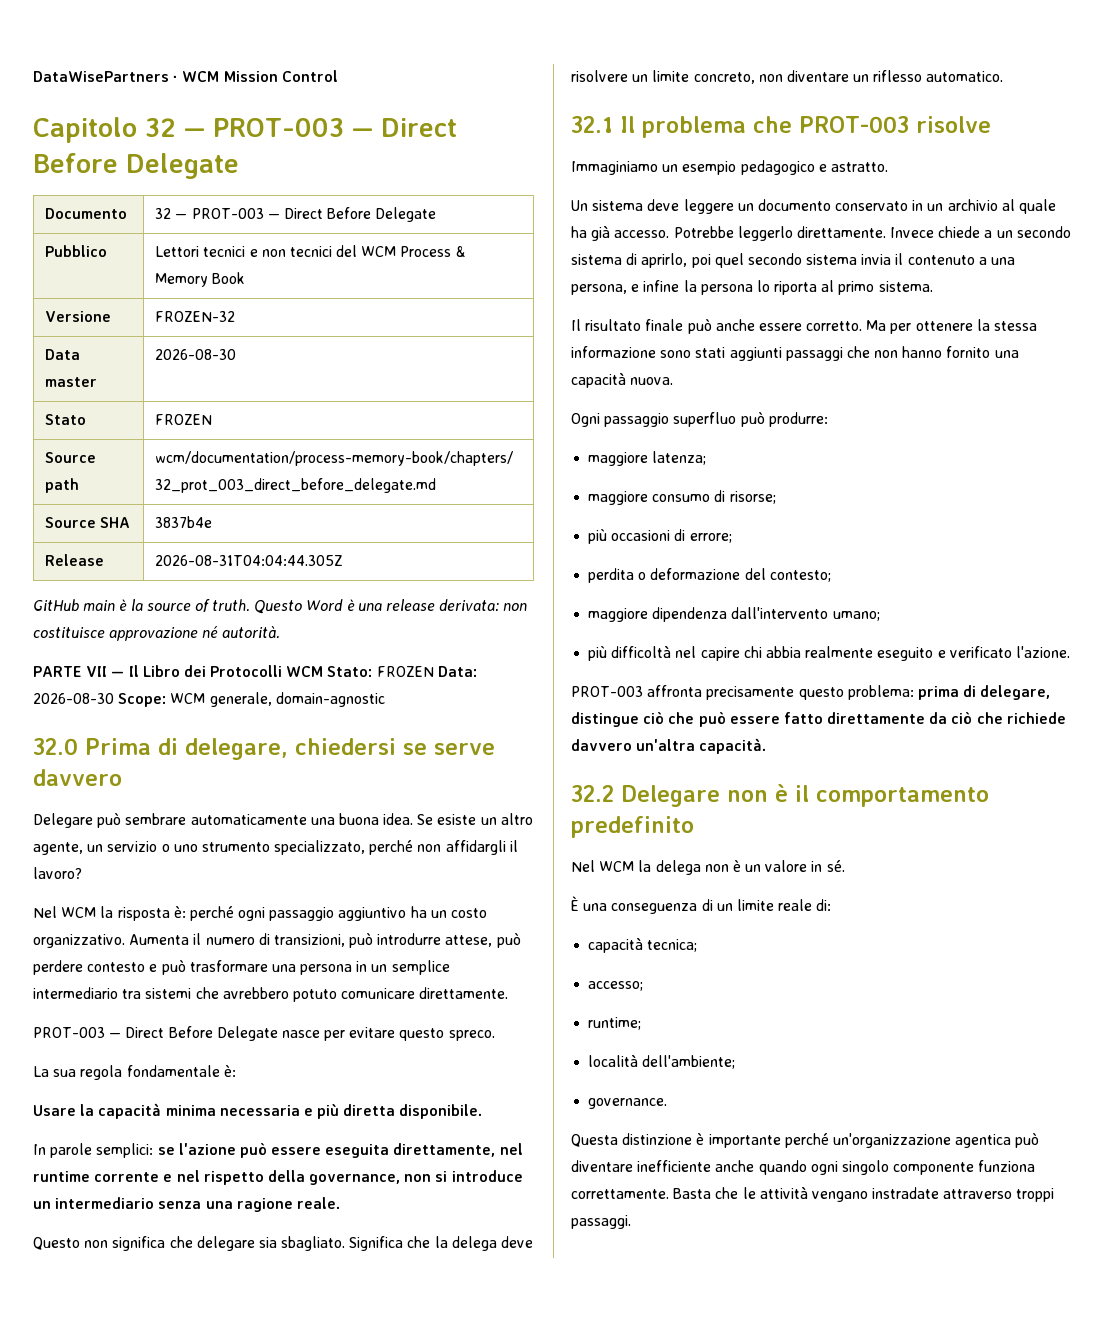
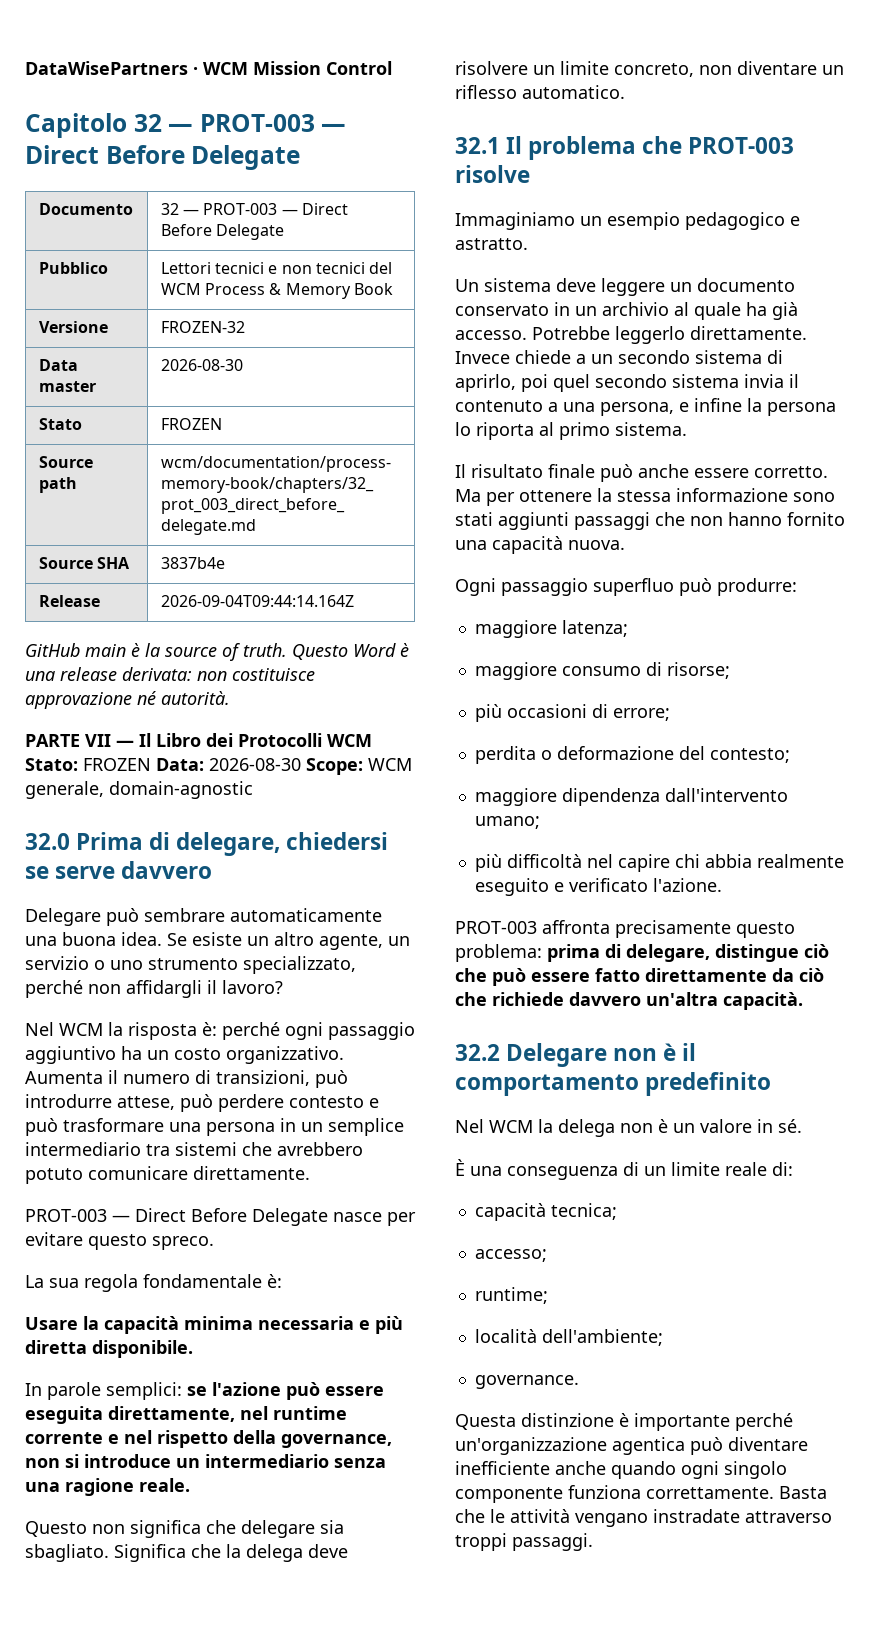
[155,555,344,566] 2026-08-31T04:04:44.305Z -> [160,595,354,607] 2026-09-04T09:44:14.164Z

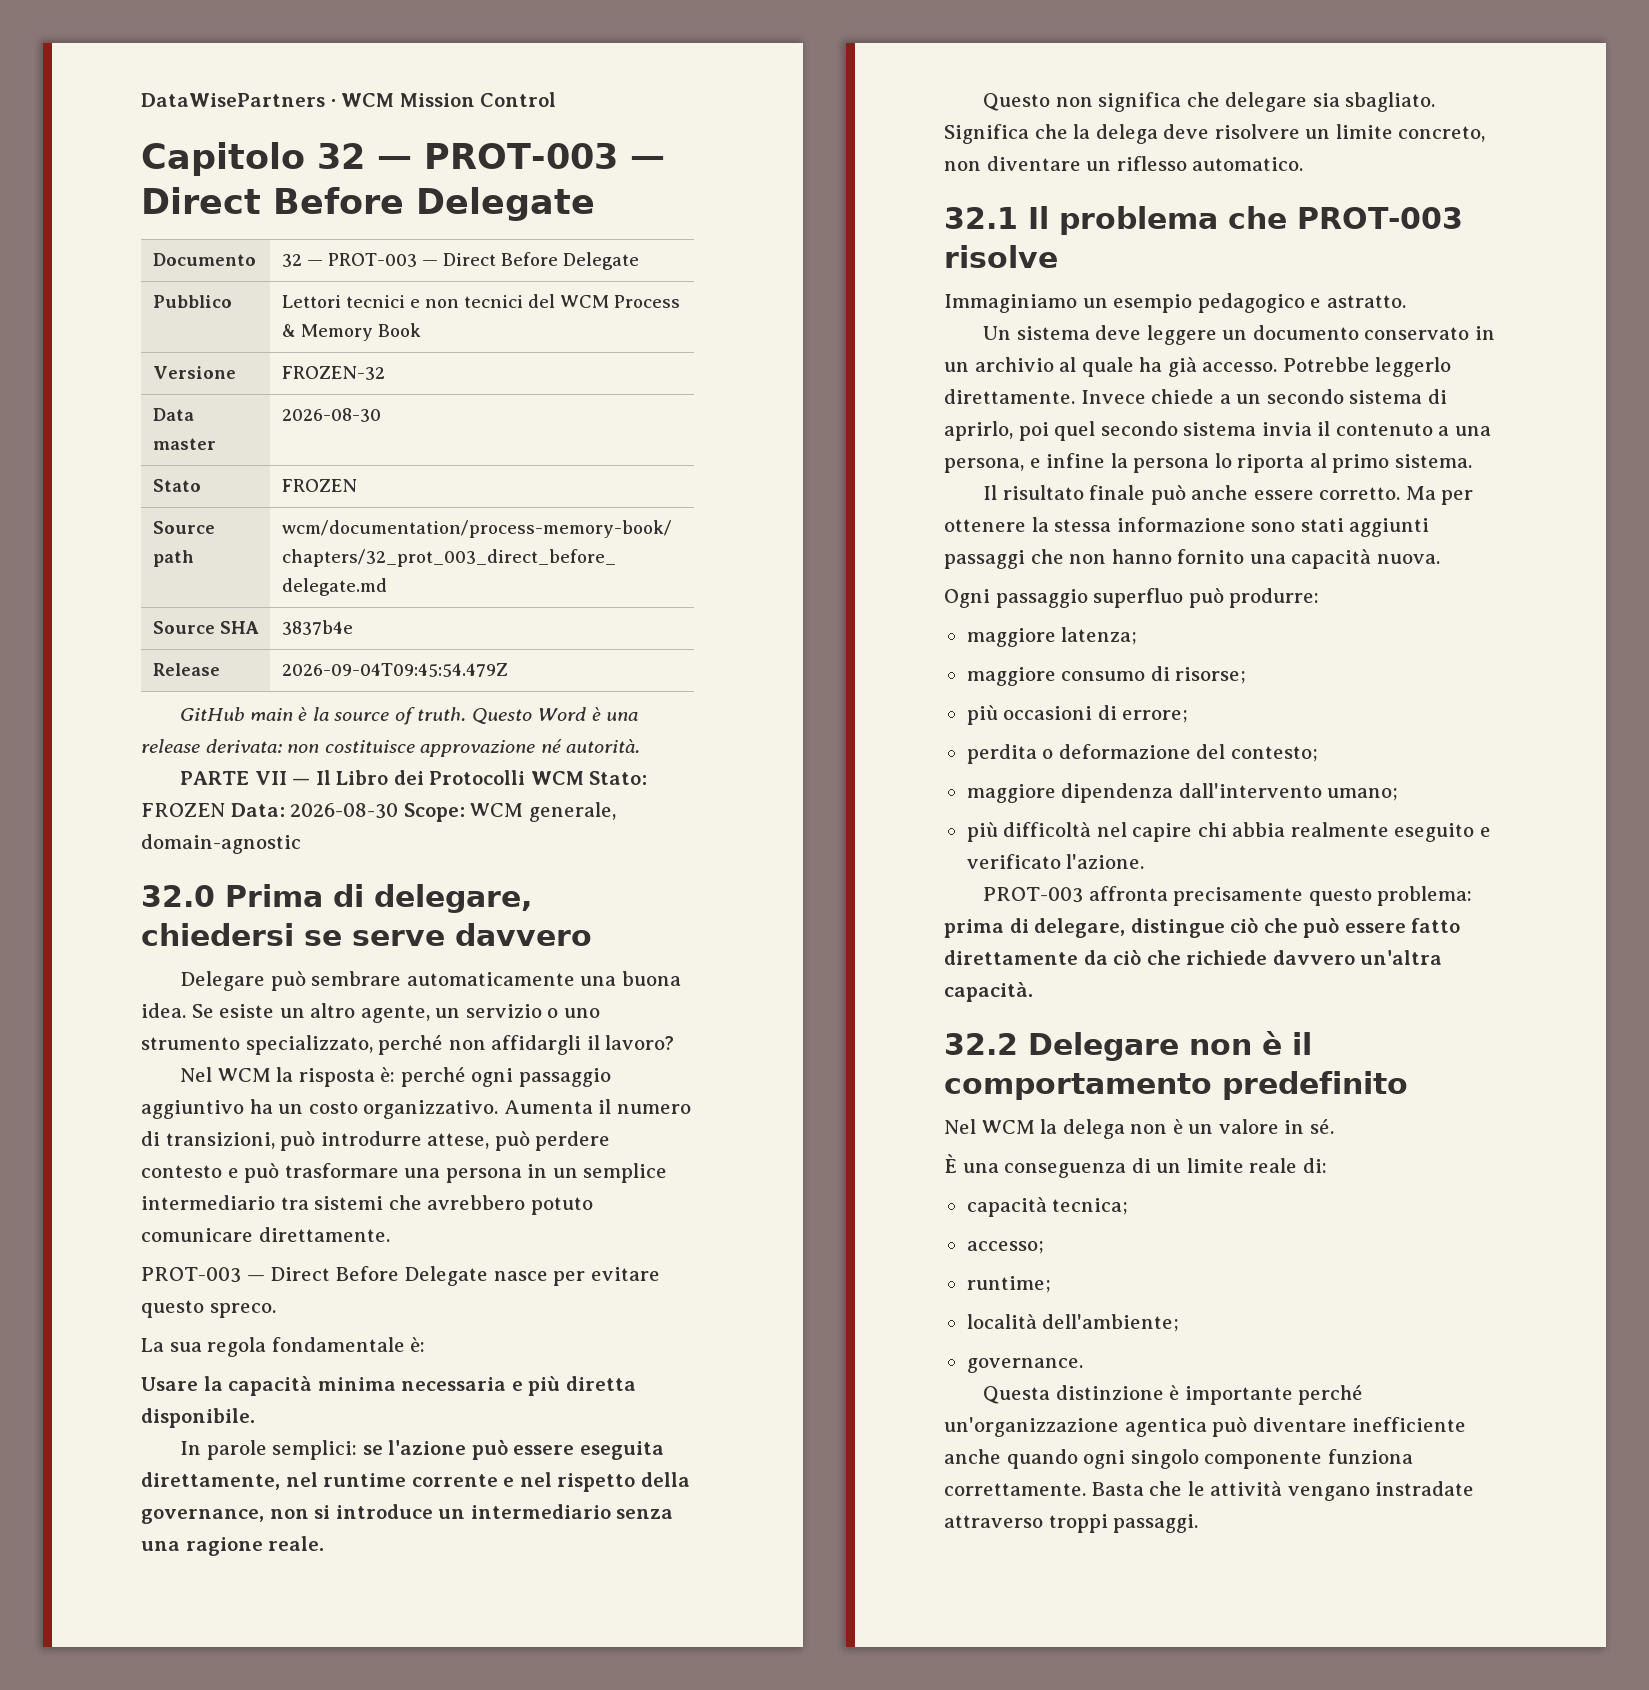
[160,595,354,607] 2026-09-04T09:44:14.164Z -> [281,663,508,677] 2026-09-04T09:45:54.479Z

